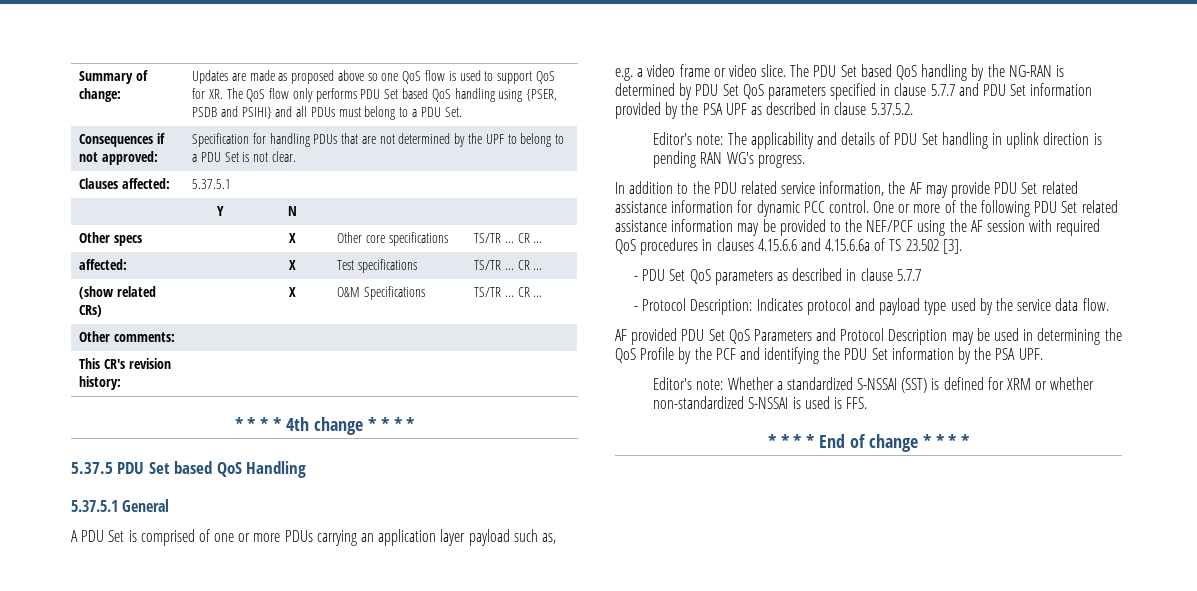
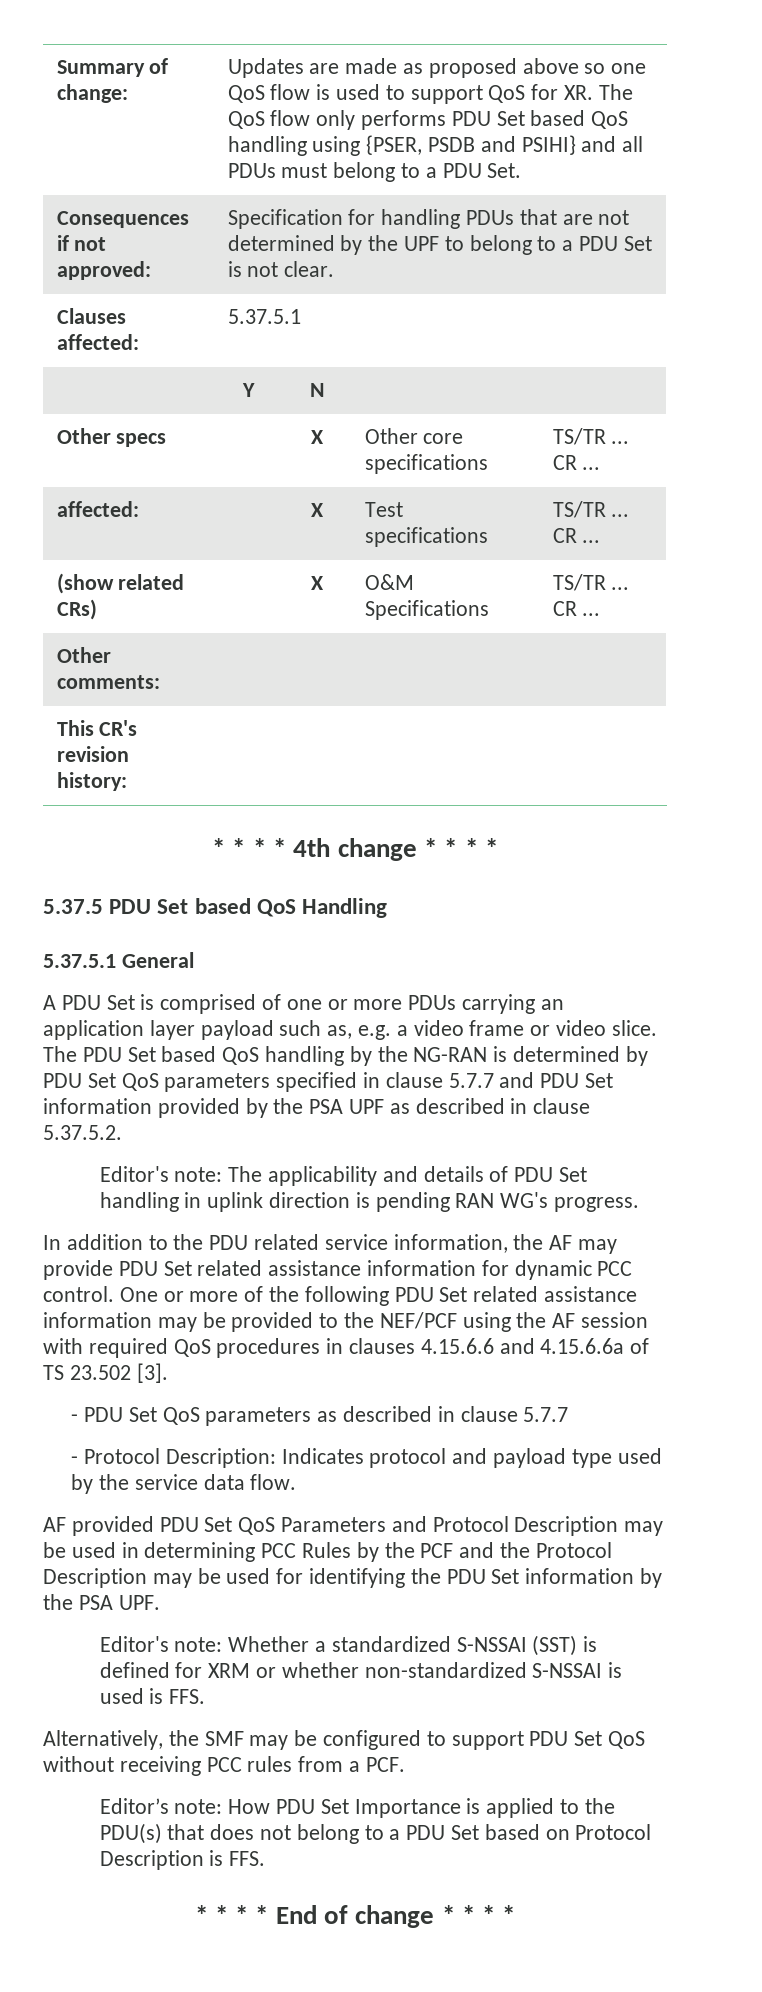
[1104,328,1122,341] [615,347,675,363] the QoS Profile -> [261,1542,352,1558] PCC Rules
(760, 353) none -> [500,1542,612,1558] [43,1568,304,1588] the Protocol Description may be used for
(868, 403) none -> [43,1730,646,1750] [43,1756,405,1776] [99,1798,615,1818] [99,1823,652,1844] [99,1850,266,1870] // Alternatively, the SMF may be configured to support PDU Set QoS without receiving PCC rules from a PCF. // Editor’s note: How PDU Set Importance is applied to the PDU(s) that does not belong to a PDU Set based on Protocol Description is FFS.

